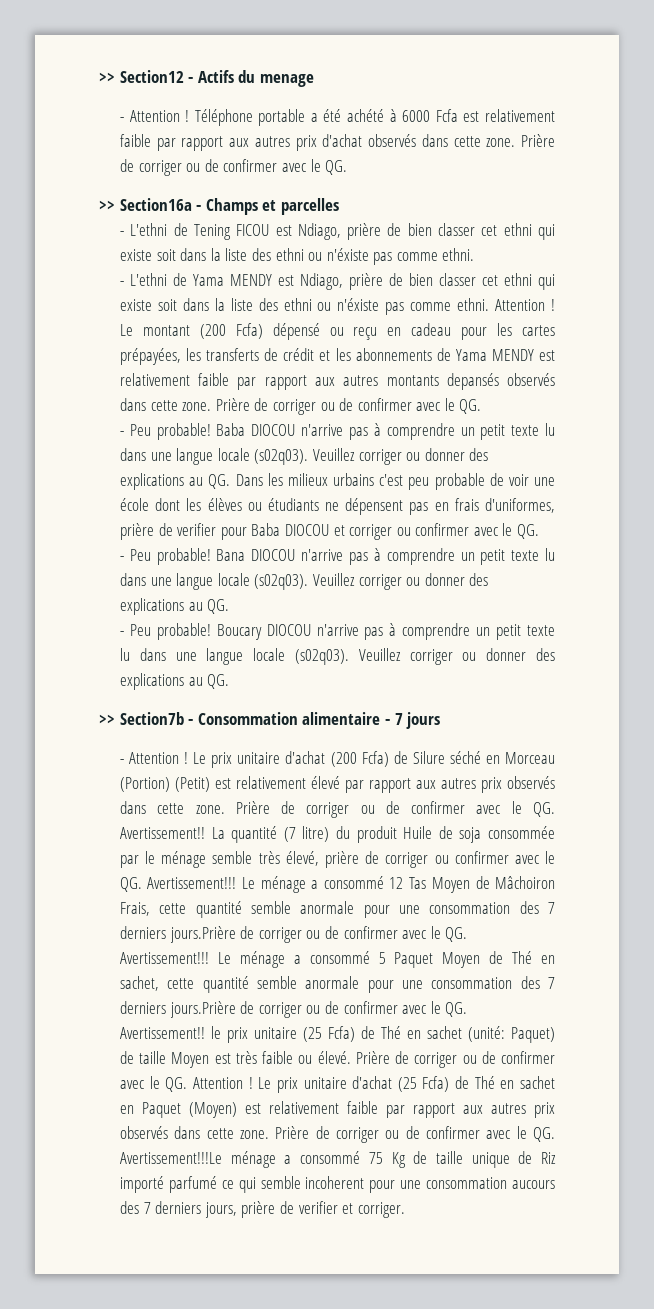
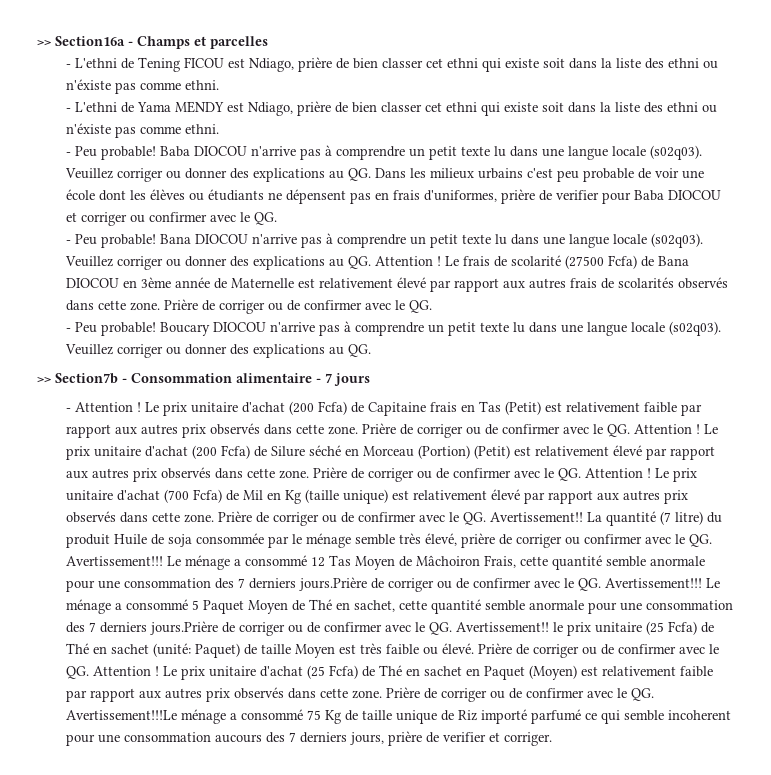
[99,70,314,87] [119,109,555,126] [119,134,555,151] [119,159,348,176] [99,200,115,211] >> Section12 - Actifs du menage // - Attention ! Téléphone portable a été achété à 6000 Fcfa est relativement faible par rapport aux autres prix d'achat observés dans cette zone. Prière de corriger ou de confirmer avec le QG. // >> -> [37,39,51,46] >>
[495,299,556,311] [119,323,555,340] [119,348,555,365] [119,373,555,390] [119,398,482,415] Attention ! Le montant (200 Fcfa) dépensé ou reçu en cadeau pour les cartes prépayées, les transferts de crédit et les abonnements de Yama MENDY est relativement faible par rapport aux autres montants depansés observés dans cette zone. Prière de corriger ou de confirmer avec le QG. -> (219, 129) none
(230, 606) none -> [374,255,689,269] [65,277,728,292] [65,299,432,314] Attention ! Le frais de scolarité (27500 Fcfa) de Bana DIOCOU en 3ème année de Maternelle est relativement élevé par rapport aux autres frais de scolarités observés dans cette zone. Prière de corriger ou de confirmer avec le QG.
(408, 757) none -> [367,401,702,416] [65,423,718,438] [65,445,267,460] Capitaine frais en Tas (Petit) est relativement faible par rapport aux autres prix observés dans cette zone. Prière de corriger ou de confirmer avec le QG. Attention ! Le prix unitaire d'achat (200 Fcfa) de
(555, 809) none -> [584,468,697,482] [65,489,688,504] [65,511,486,526] Attention ! Le prix unitaire d'achat (700 Fcfa) de Mil en Kg (taille unique) est relativement élevé par rapport aux autres prix observés dans cette zone. Prière de corriger ou de confirmer avec le QG.

